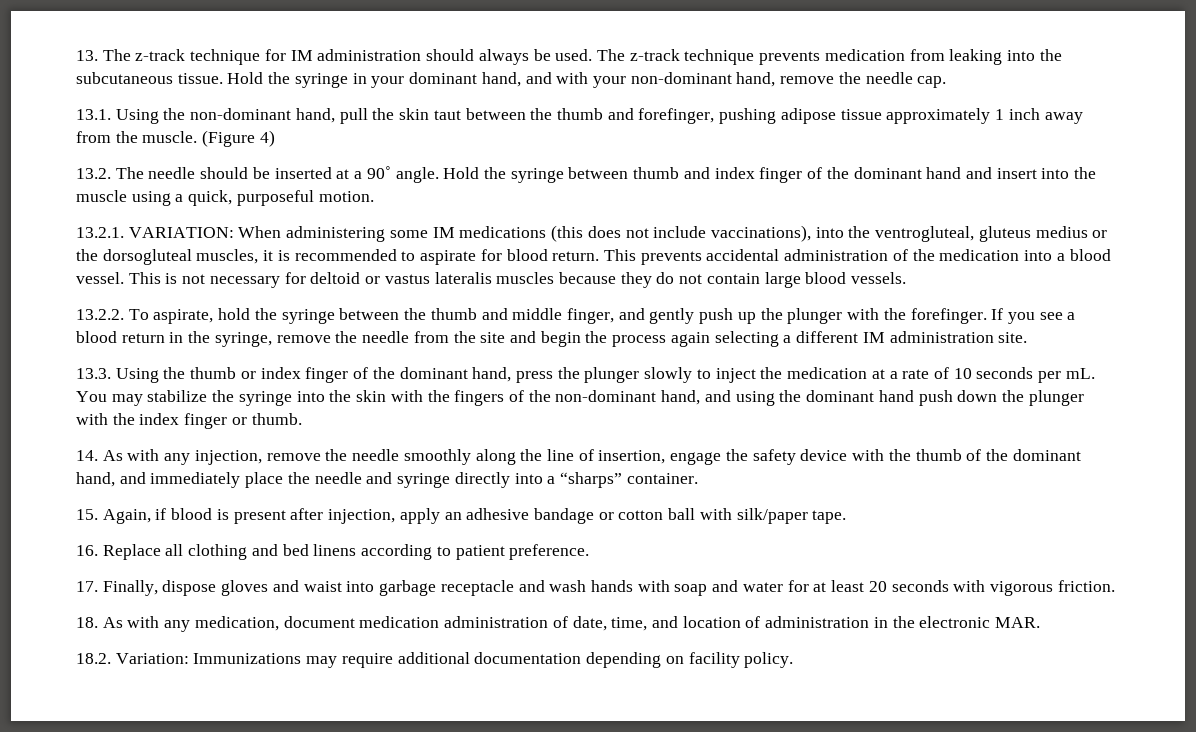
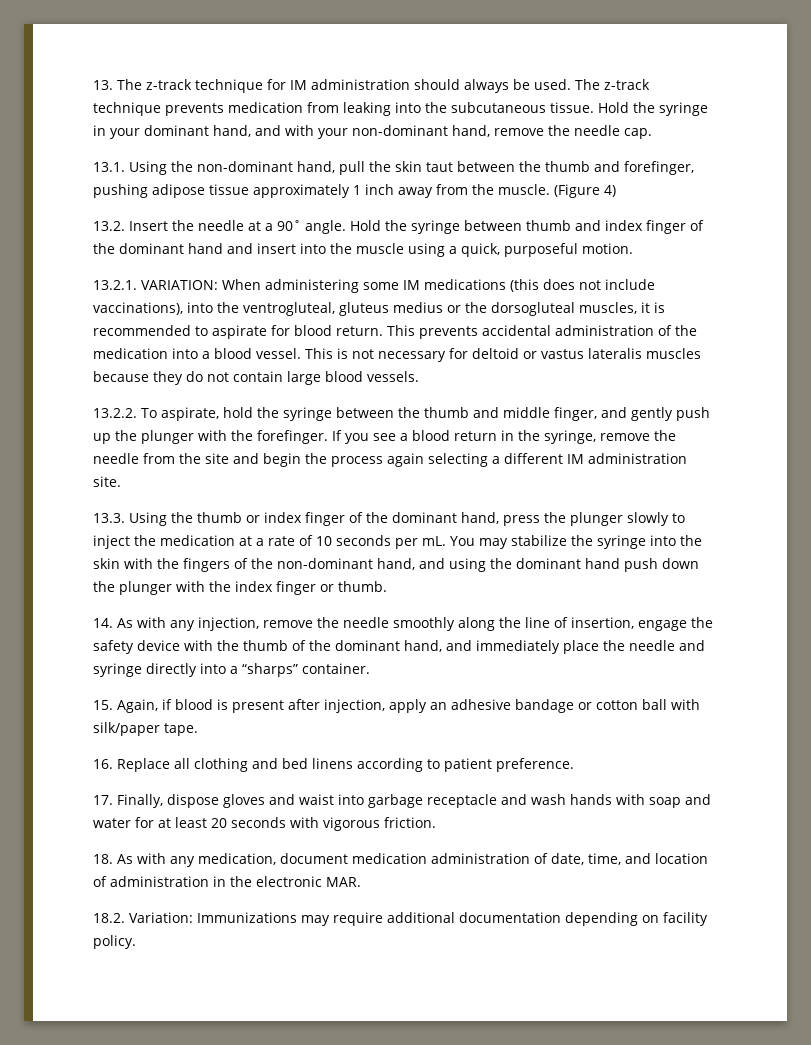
[115,167,332,179] The needle should be inserted -> [129,220,244,231] Insert the needle

